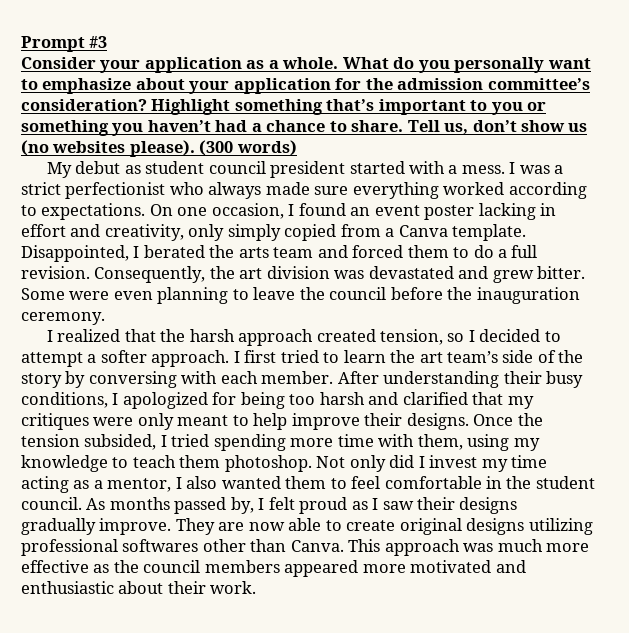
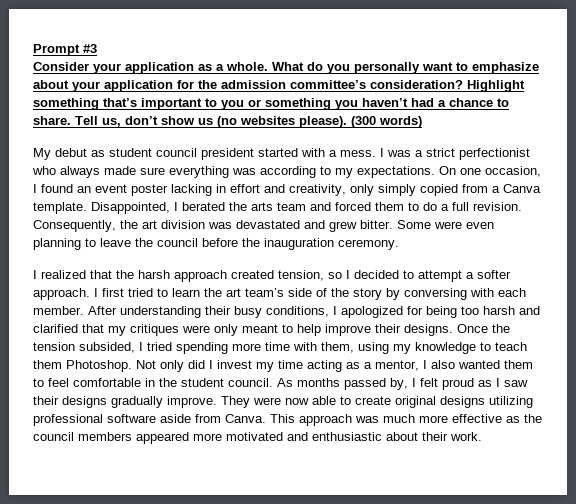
[443,182,505,195] worked -> [232,168,256,175] was
(37, 210) none -> [335,168,353,178] my
[224,455,312,472] photoshop. -> [66,360,132,372] Photoshop.
[218,522,245,531] are -> [253,397,281,405] were
[122,539,287,552] softwares other than -> [107,414,221,423] software aside from

